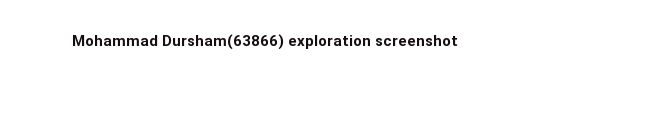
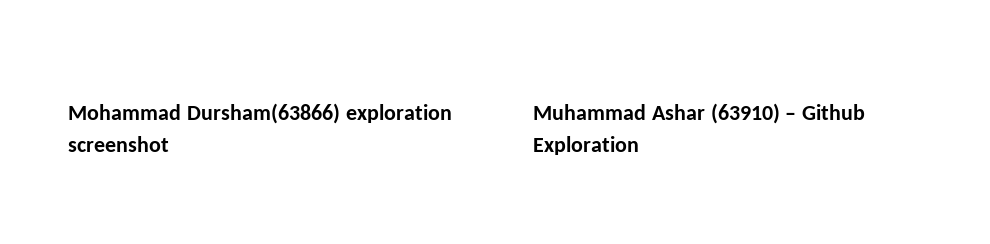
(459, 40) none -> [533,103,866,124] [533,136,639,155] // Muhammad Ashar (63910) – Github Exploration

